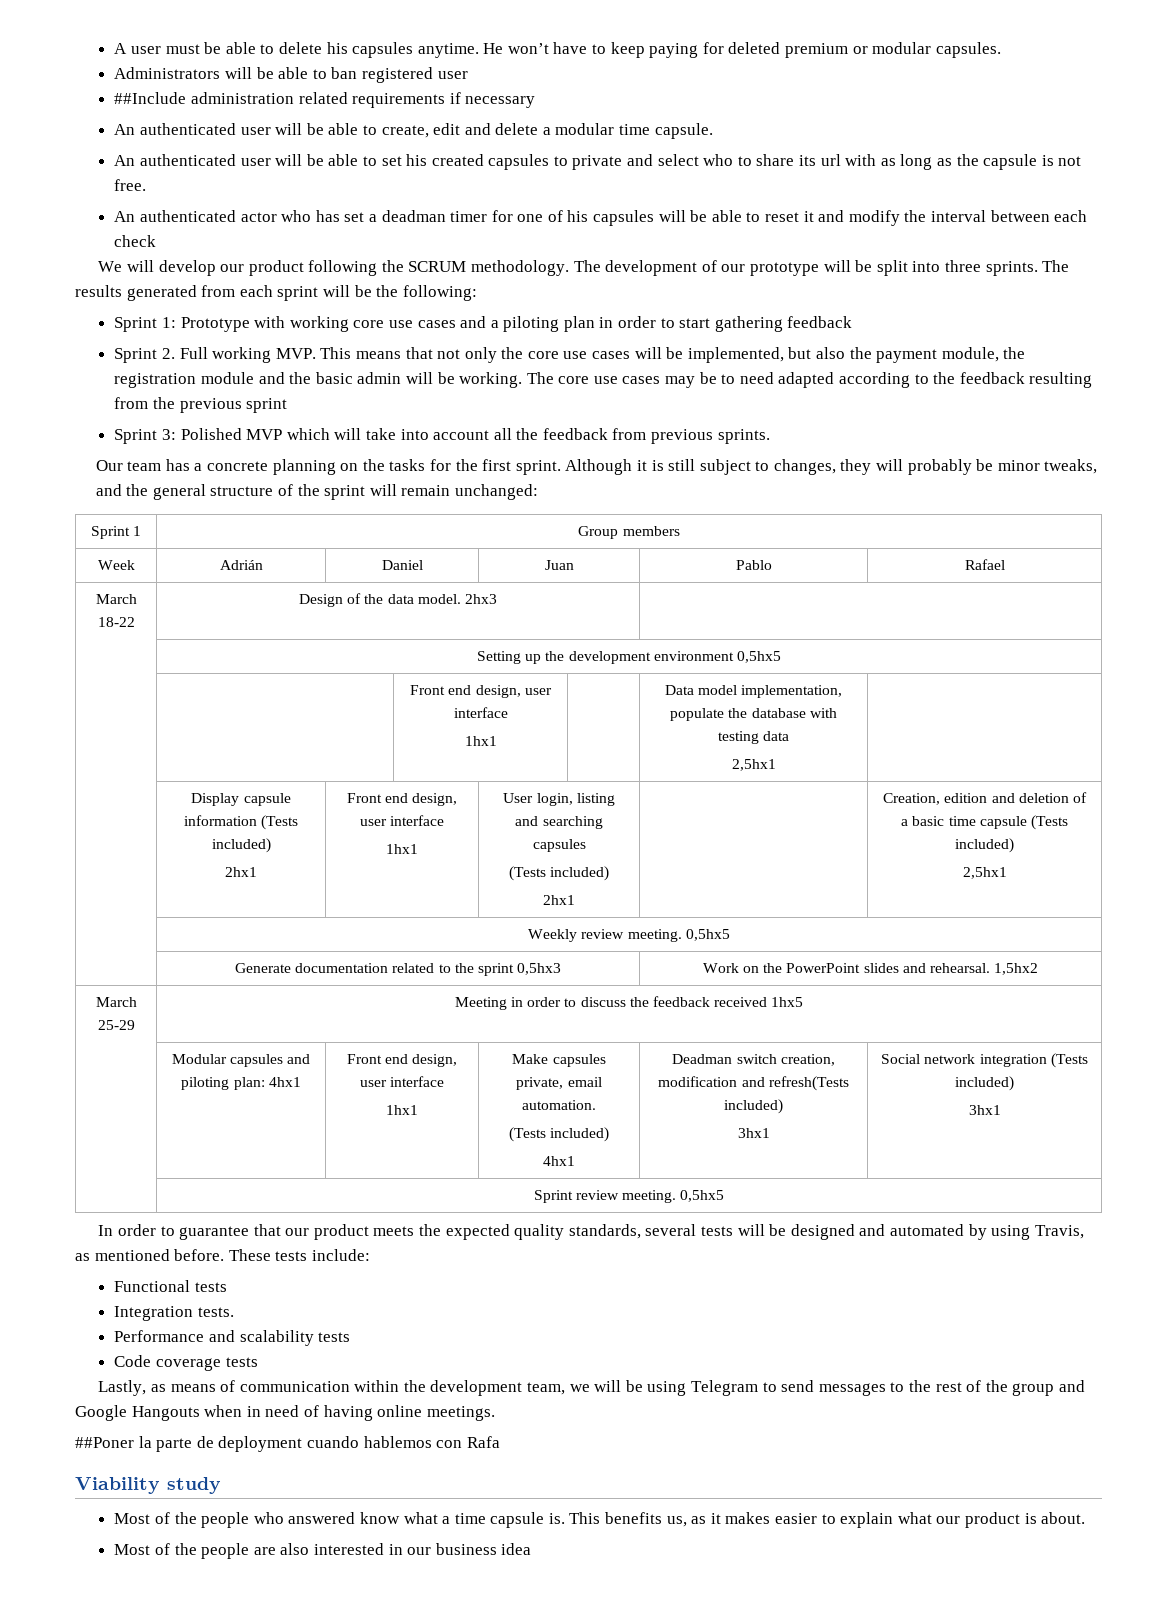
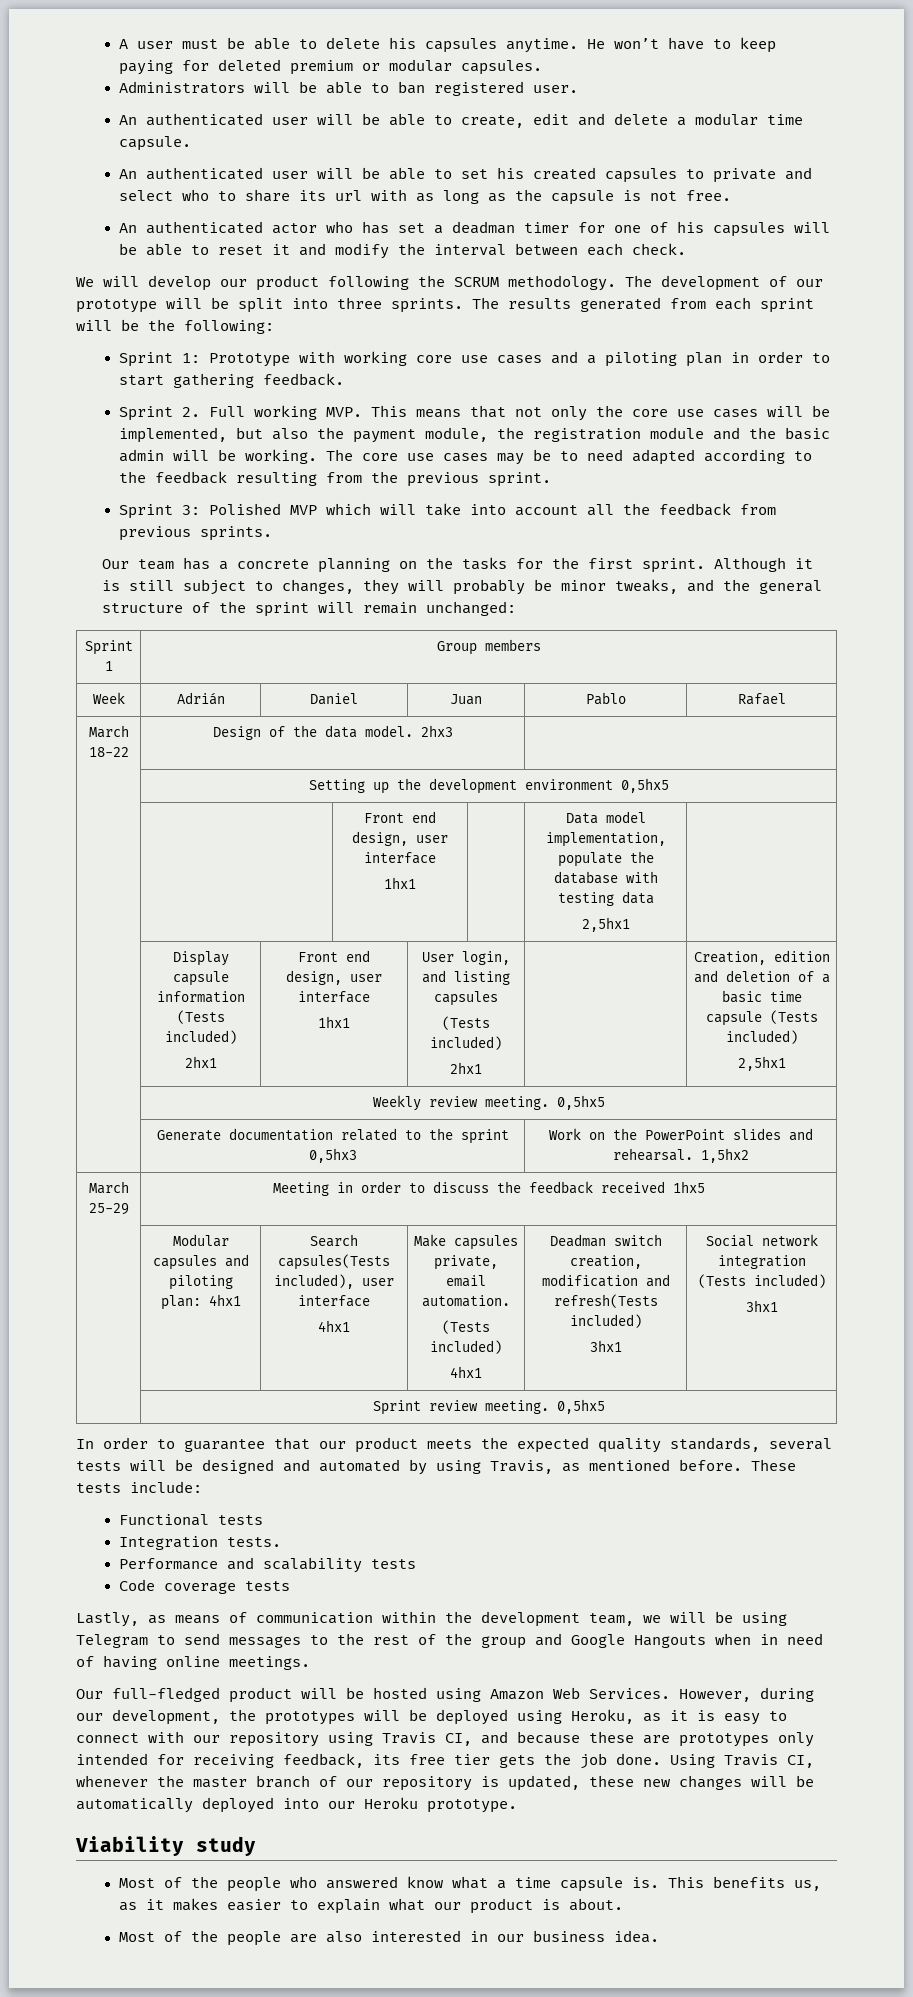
[437,71,468,79] [114,92,536,108] user // ##Include administration related requirements if necessary -> [532,85,578,93] user.
[114,235,157,247] check -> [631,243,686,255] check.
[787,316,853,328] feedback -> [262,373,344,386] feedback.
[246,398,288,413] sprint -> [487,472,551,487] sprint.
[576,793,615,806] [515,816,603,829] listing and searching -> [422,970,510,985] and listing
[346,1054,458,1067] [359,1076,445,1087] [386,1105,418,1115] Front end design, user interface // 1hx1 -> [310,1234,358,1247] [278,1254,390,1270] [274,1274,394,1289] [298,1295,370,1307] [318,1320,350,1332] Search capsules(Tests included), user interface // 4hx1
[75,1436,500,1452] ##Poner la parte de deployment cuando hablemos con Rafa -> [76,1687,814,1703] [76,1709,787,1725] [76,1731,814,1747] [76,1753,814,1769] [76,1775,814,1791] [76,1797,517,1813] Our full-fledged product will be hosted using Amazon Web Services. However, during our development, the prototypes will be deployed using Heroku, as it is easy to connect with our repository using Travis CI, and because these are prototypes only intended for receiving feedback, its free tier gets the job done. Using Travis CI, whenever the master branch of our repository is updated, these new changes will be automatically deployed into our Heroku prototype.
[501,1543,532,1555] idea -> [613,1930,659,1943] idea.

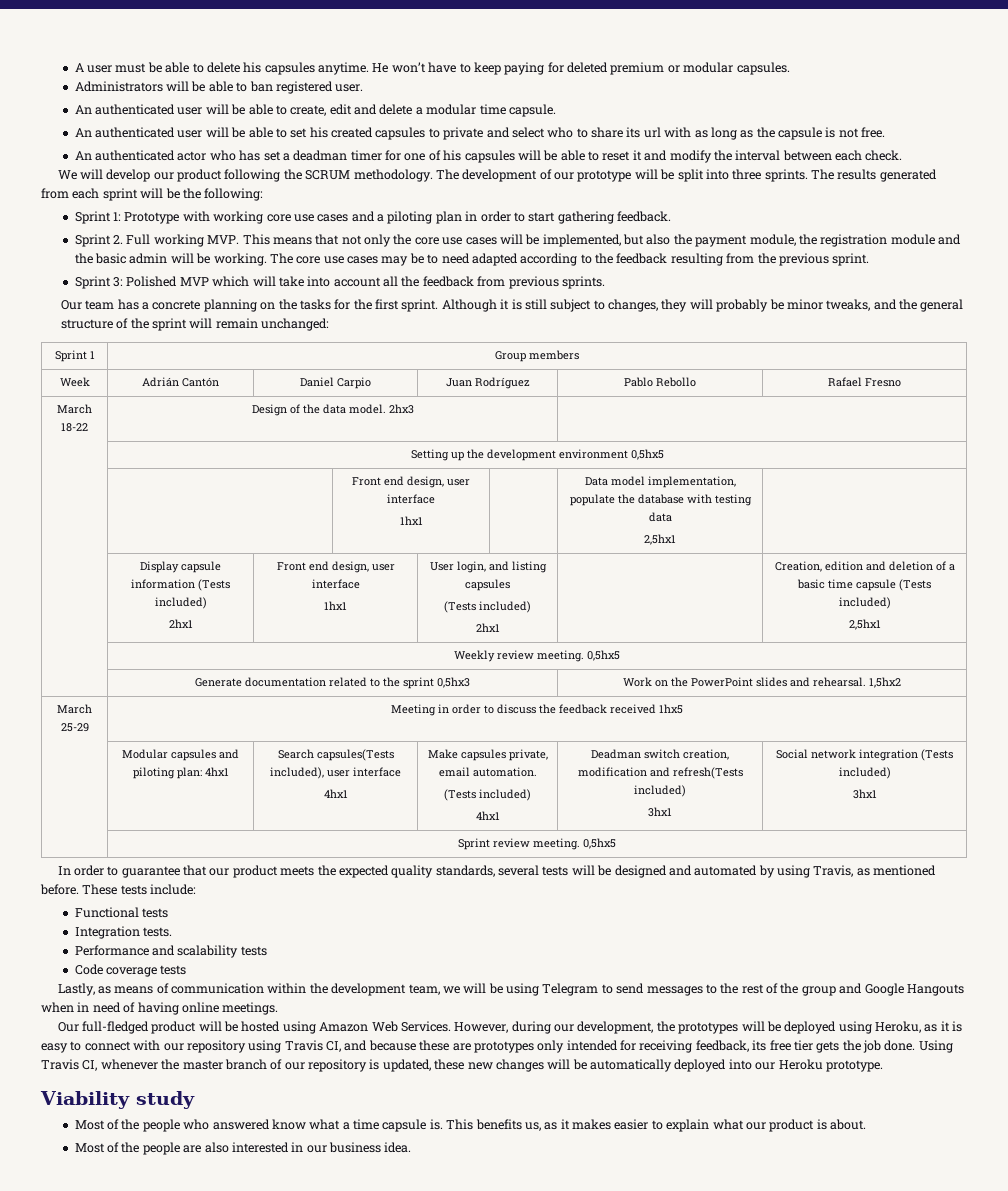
(225, 698) none -> [181,377,219,387] Cantón
(358, 699) none -> [337,377,371,389] Carpio
(482, 699) none -> [474,377,530,389] Rodríguez
(626, 698) none -> [656,377,696,387] Rebollo
(786, 699) none -> [865,378,901,387] Fresno

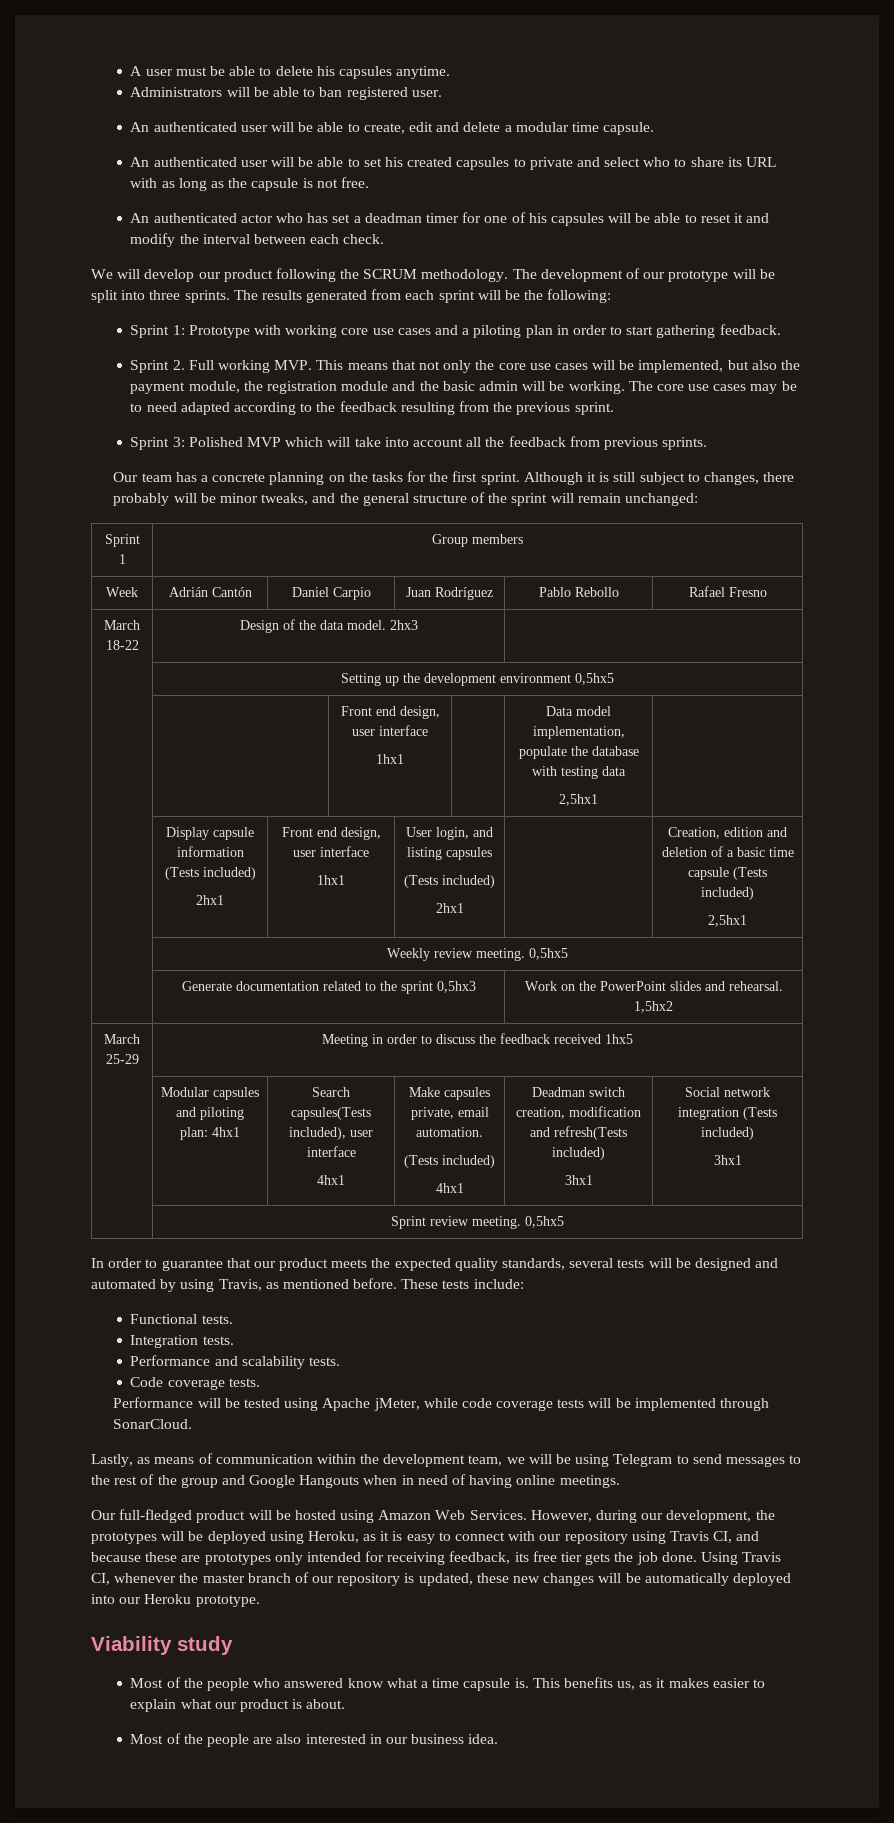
[372,62,790,75] He won’t have to keep paying for deleted premium or modular capsules. -> (451, 72) none
[643,127,661,138] url -> [746,157,777,167] URL
[661,299,769,312] they will probably -> [763,472,795,482] [113,493,197,506] there probably will
[142,908,169,918] tests -> [201,1315,233,1324] tests.
[240,946,267,956] tests -> [309,1357,341,1366] tests.
[160,965,187,975] tests -> [228,1378,260,1387] [113,1397,770,1411] [113,1419,193,1429] tests. // Performance will be tested using Apache jMeter, while code coverage tests will be implemented through SonarCloud.

